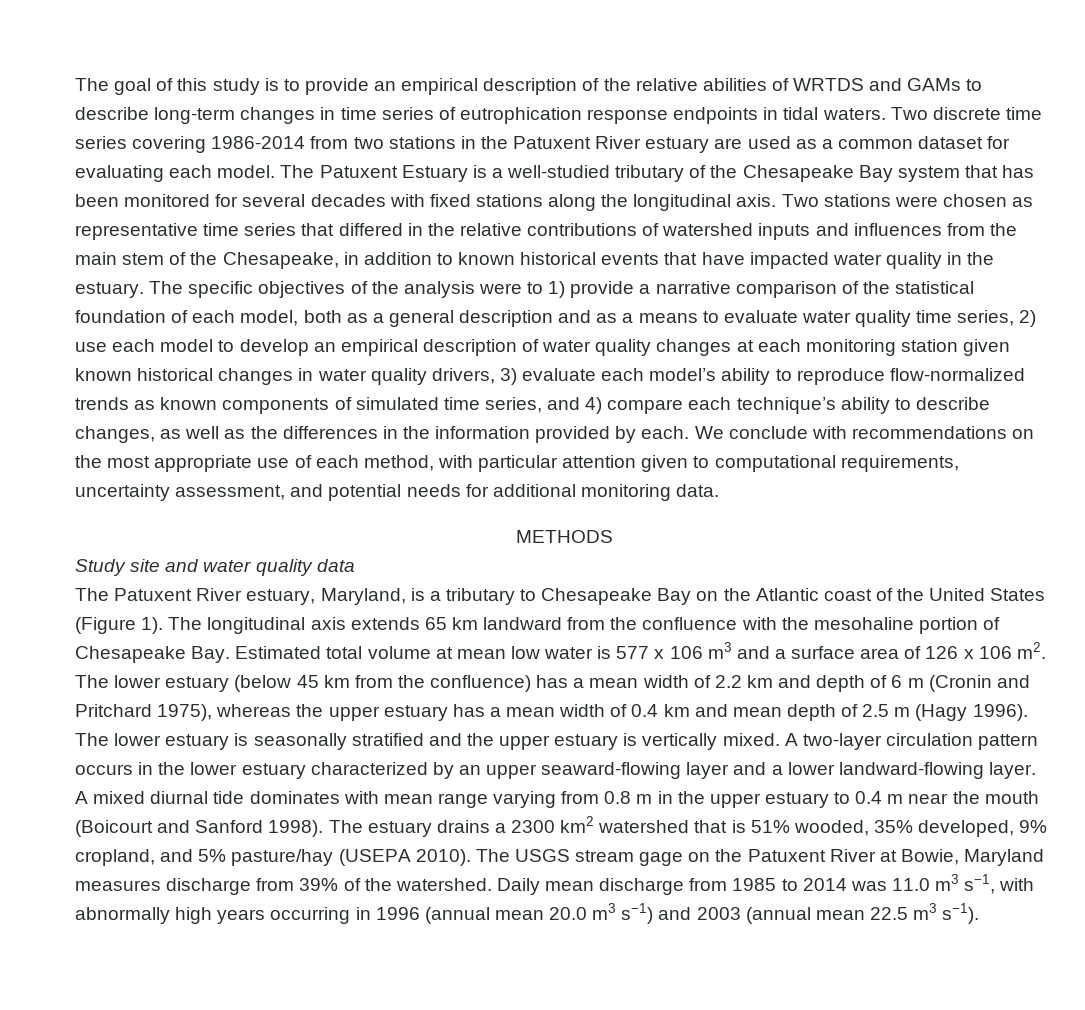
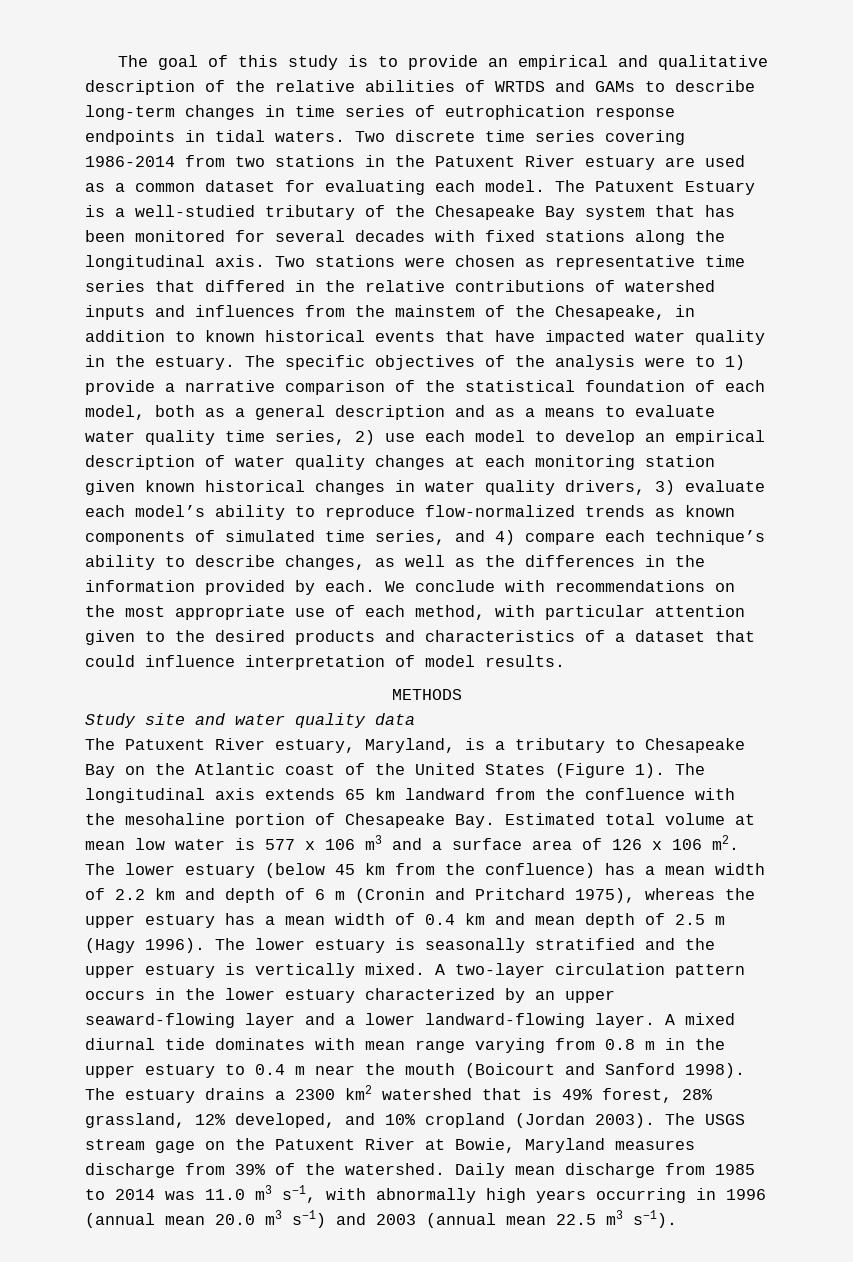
(479, 86) none -> [617,55,768,70] and qualitative
[75,252,165,265] main stem -> [395,305,475,317] mainstem
[714,455,959,472] [75,484,720,501] computational requirements, uncertainty assessment, and potential needs for additional monitoring data. -> [175,630,755,645] [85,655,565,670] the desired products and characteristics of a dataset that could influence interpretation of model results.
[750,820,1048,837] [75,849,471,866] 51% wooded, 35% developed, 9% cropland, and 5% pasture/hay (USEPA 2010). -> [562,1088,712,1103] [85,1113,655,1128] 49% forest, 28% grassland, 12% developed, and 10% cropland (Jordan 2003).

